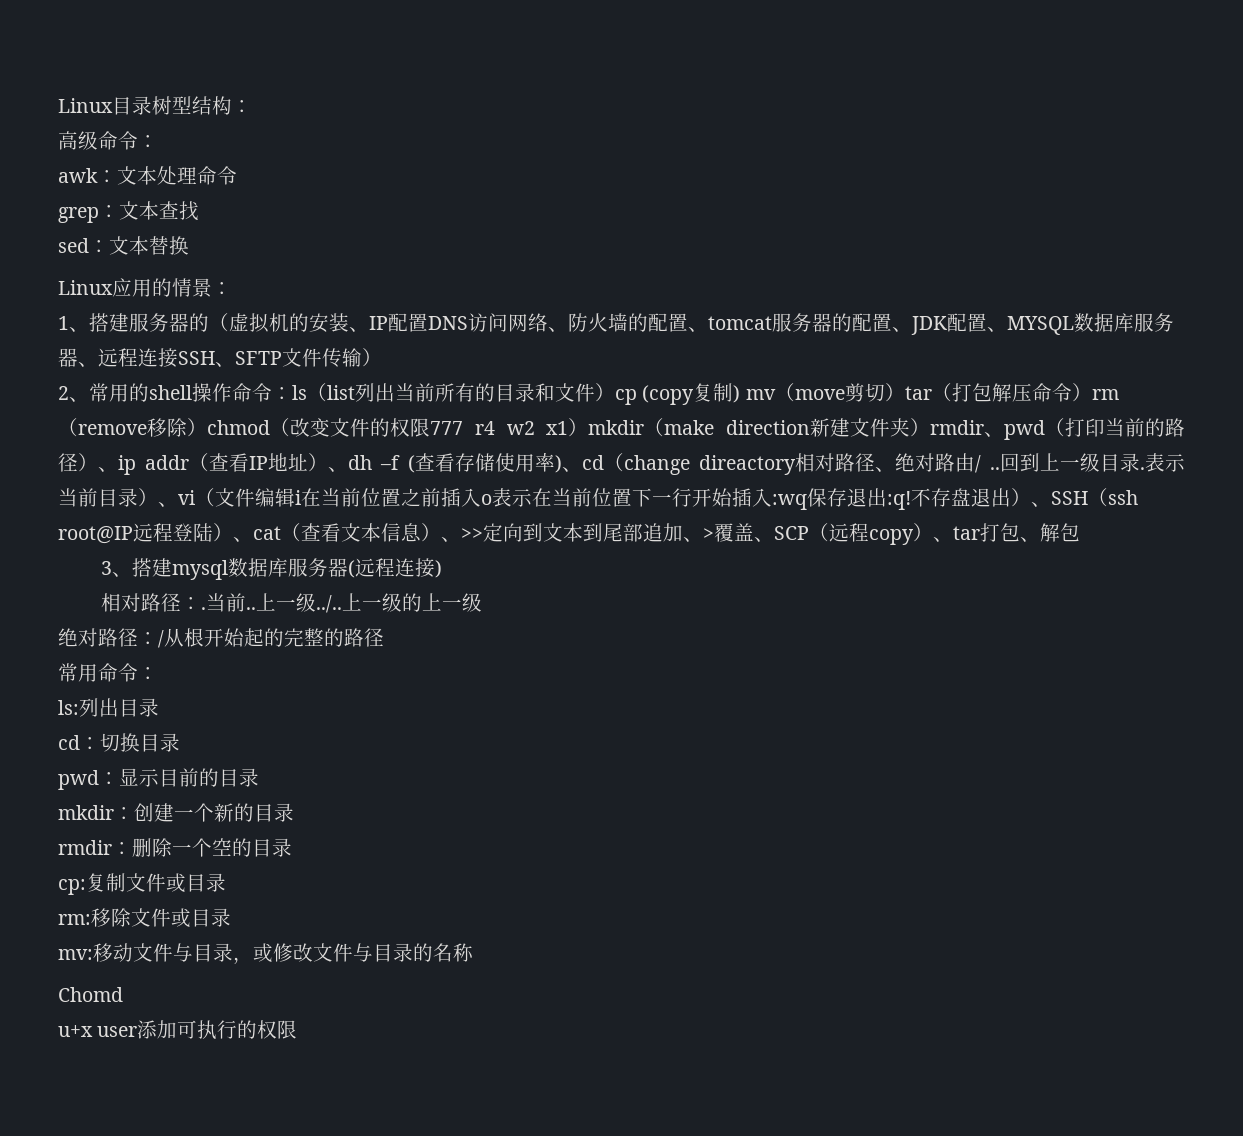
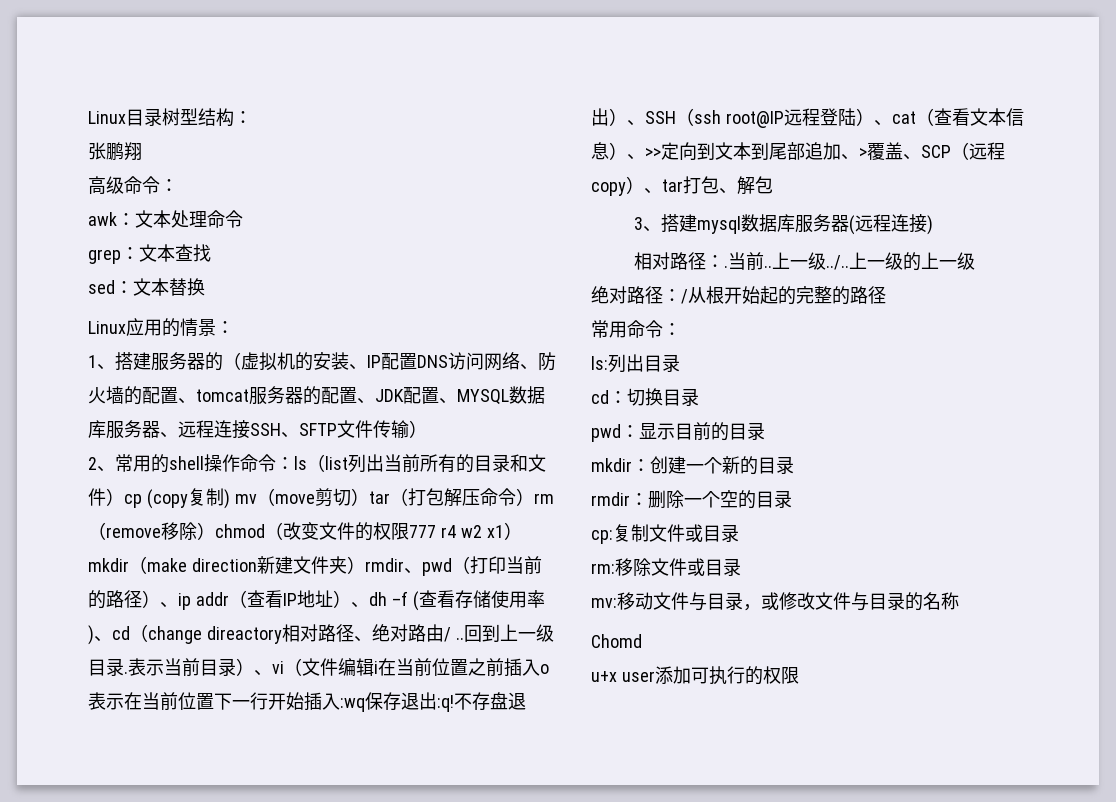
(252, 106) none -> [88,142,142,161] // 张鹏翔

